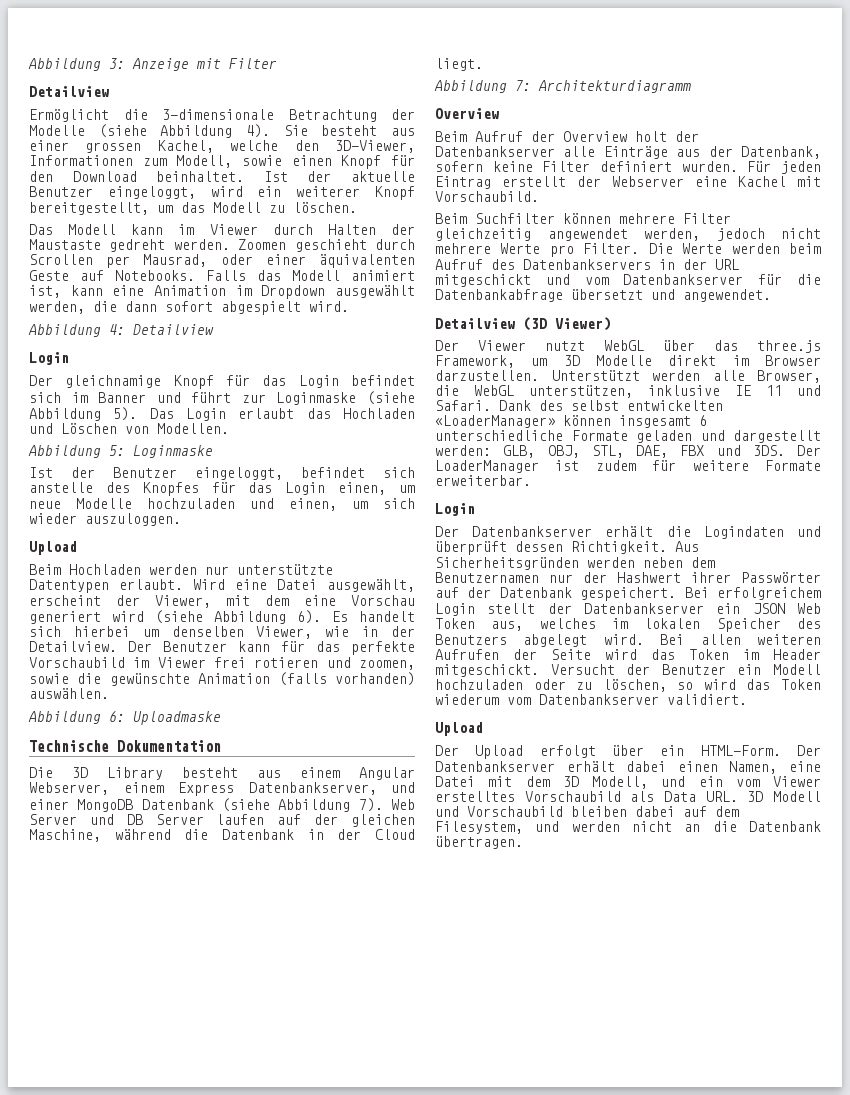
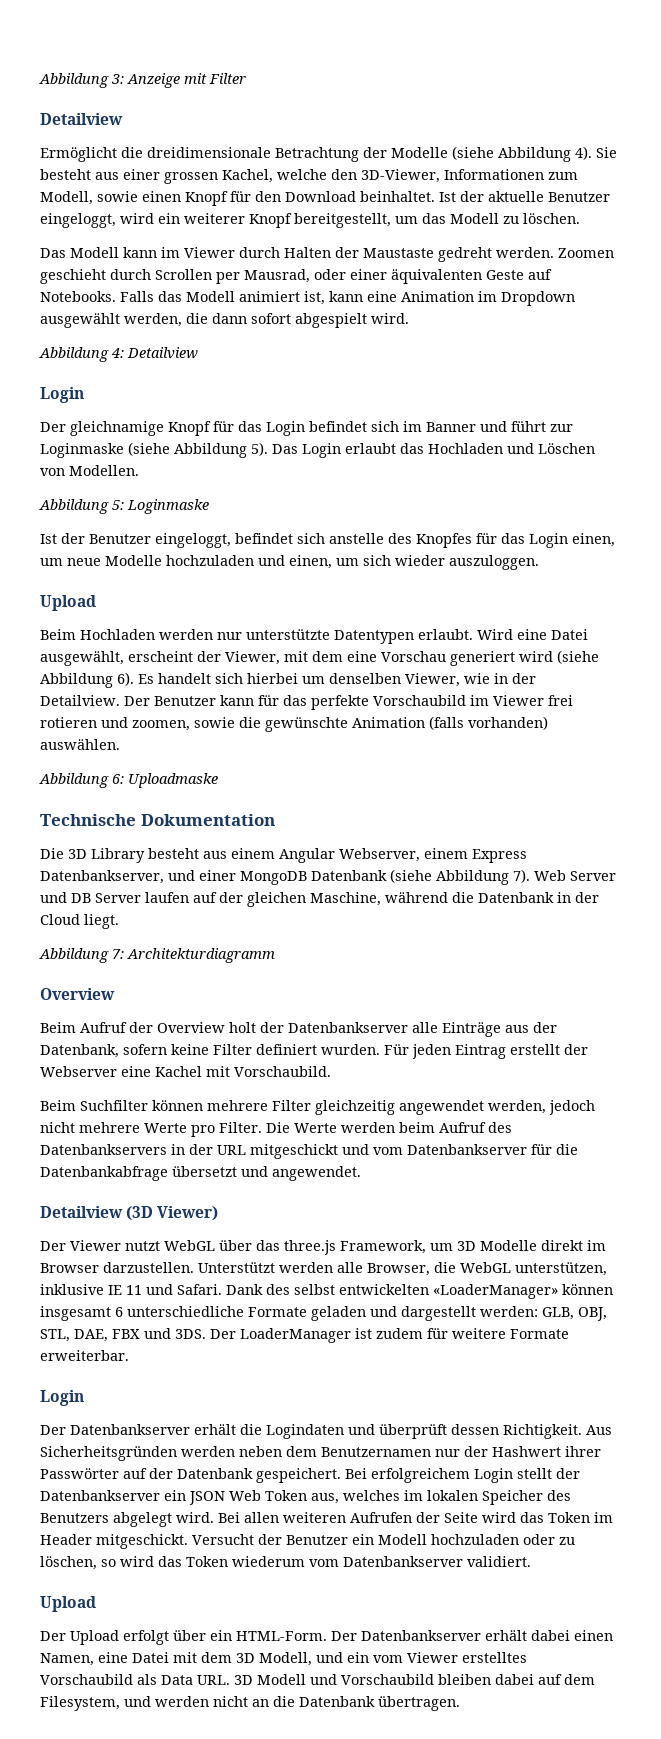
[162,109,274,120] 3-dimensionale -> [147,147,271,158] dreidimensionale

